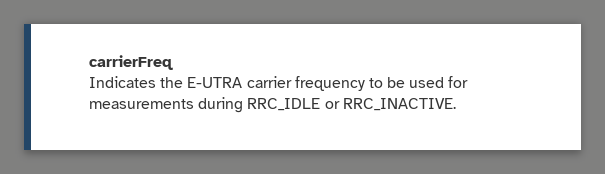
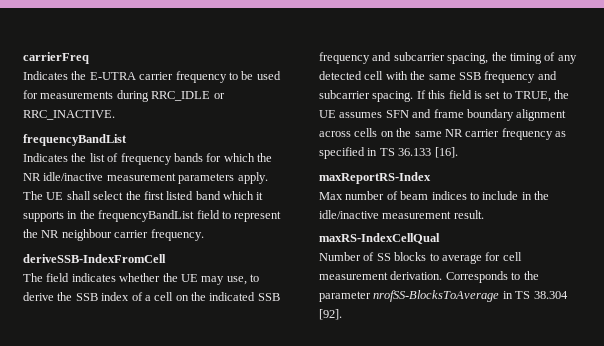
(456, 104) none -> [23,134,127,146] [23,153,272,165] [23,172,268,184] [23,191,264,200] [23,210,282,222] [23,229,204,241] [23,254,166,263] [23,273,259,285] [23,292,280,301] [319,52,577,64] [319,71,557,83] [319,90,570,102] [319,109,567,121] [319,128,566,140] [319,147,458,159] [319,172,431,184] [319,191,549,200] [319,210,484,219] [319,233,440,244] [319,252,522,264] [319,271,539,283] [319,290,568,302] [319,309,342,320] // frequencyBandList // Indicates the list of frequency bands for which the NR idle/inactive measurement parameters apply. The UE shall select the first listed band which it supports in the frequencyBandList field to represent the NR neighbour carrier frequency. // deriveSSB-IndexFromCell // The field indicates whether the UE may use, to derive the SSB index of a cell on the indicated SSB frequency and subcarrier spacing, the timing of any detected cell with the same SSB frequency and subcarrier spacing. If this field is set to TRUE, the UE assumes SFN and frame boundary alignment across cells on the same NR carrier frequency as specified in TS 36.133 [16]. // maxReportRS-Index // Max number of beam indices to include in the idle/inactive measurement result. // maxRS-IndexCellQual // Number of SS blocks to average for cell measurement derivation. Corresponds to the parameter nrofSS-BlocksToAverage in TS 38.304 [92].

